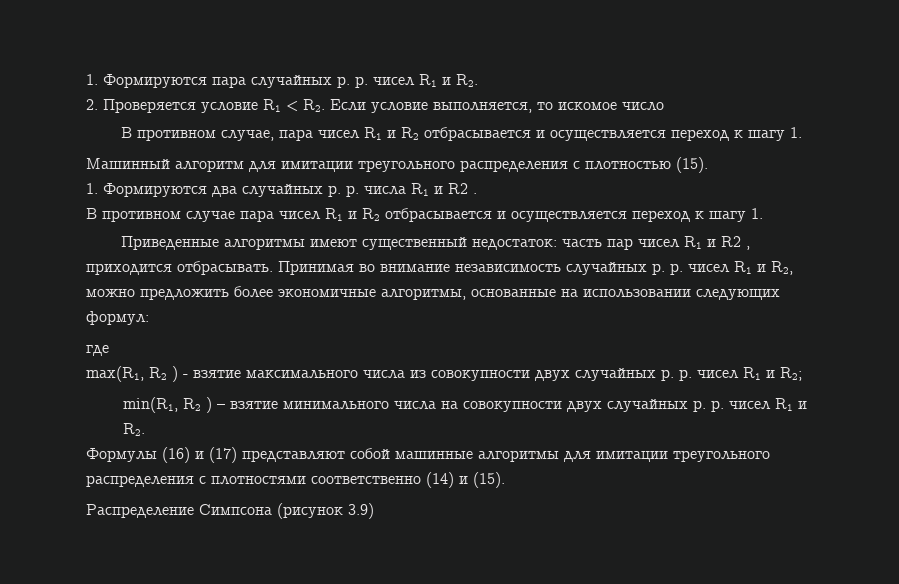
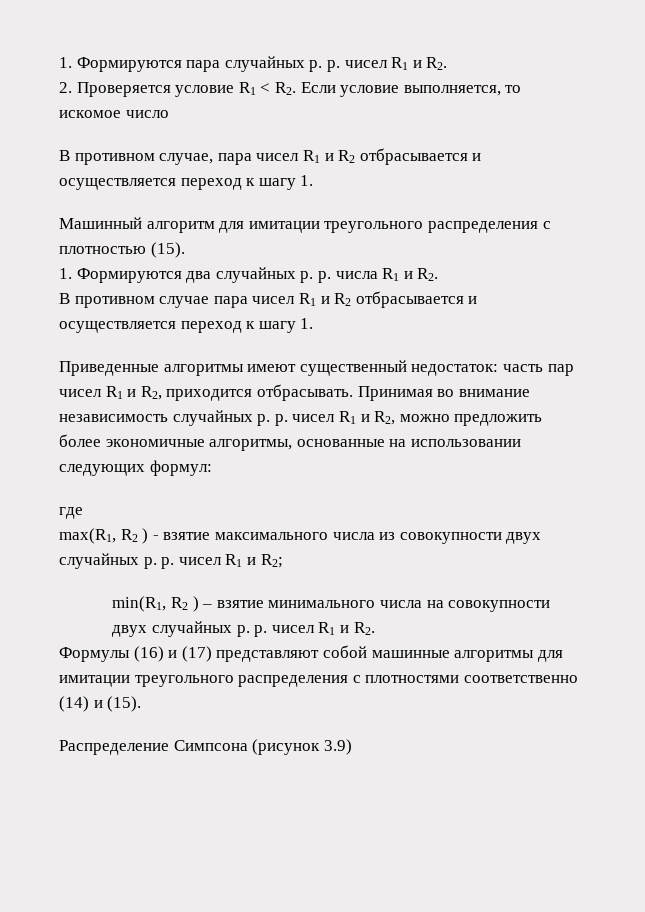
[448,183,477,194] R2 . -> [417,268,439,281] R2.
[720,236,750,250] R2 , -> [140,386,162,400] R2,

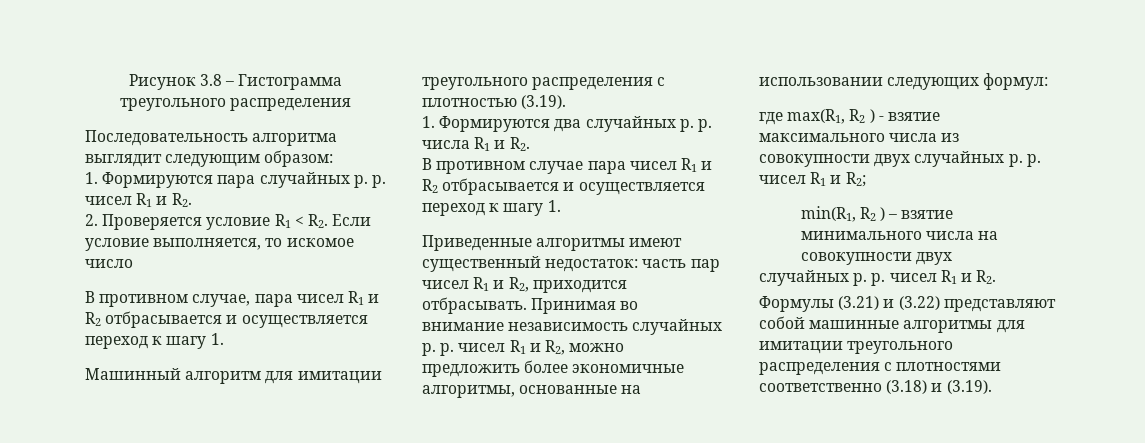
(59, 62) none -> [128,74,343,90] [119,98,352,111] [85,130,338,146] [85,150,334,167] Рисунок 3.8 – Гистограмма треугольного распределения // Последовательность алгоритма выглядит следующим образом: //
[150,242,185,258] (15). -> [521,95,567,109] (3.19).
(83, 513) // -> (783, 118) none
(148, 631) none -> (952, 258) //
[133,646,212,662] (16) и (17) -> [838,296,940,310] (3.21) и (3.22)
[59,696,142,712] [59,739,352,755] (14) и (15). // Распределение Симпсона (рисунок 3.9) -> [886,380,992,394] (3.18) и (3.19).

